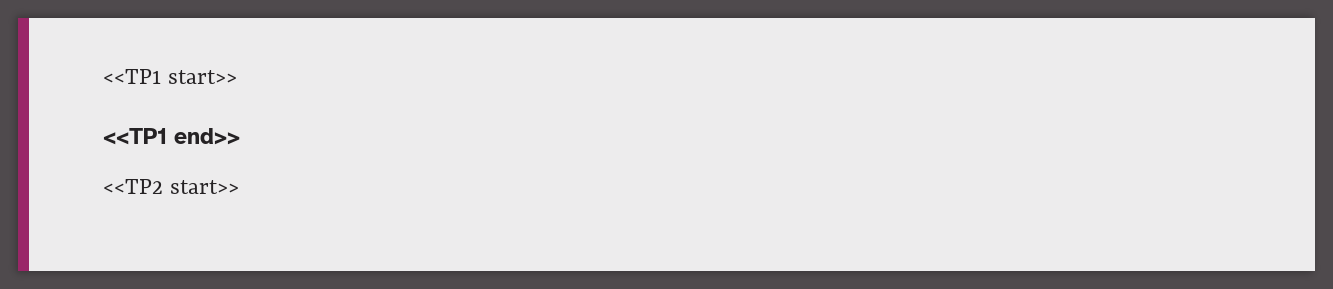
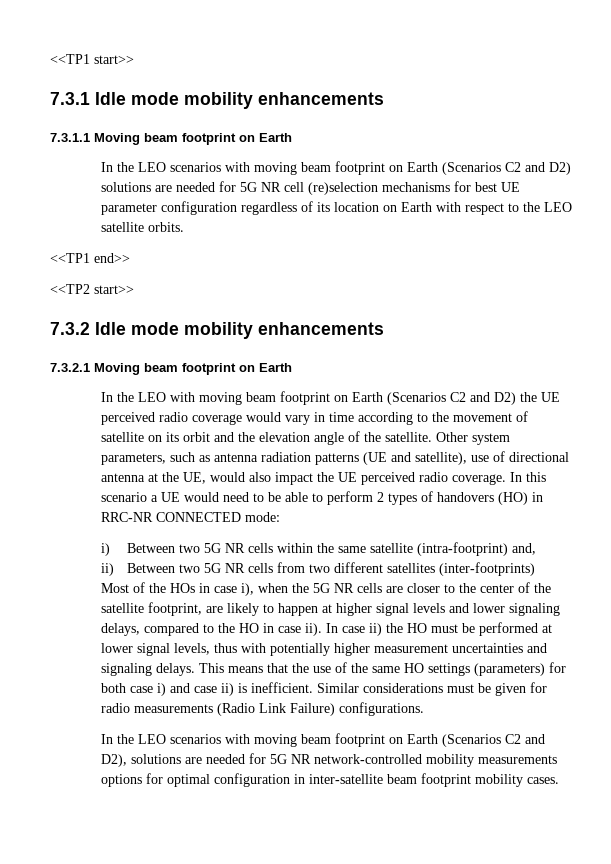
[103,128,240,145] [103,179,239,194] <<TP1 end>> // <<TP2 start>> -> [50,92,384,109] [50,133,292,145] [101,161,572,175] [101,181,521,195] [101,201,573,215] [101,222,185,232] [50,253,130,263] [50,284,134,294] [50,322,384,339] [50,363,292,375] [101,391,561,405] [101,411,529,425] [101,431,511,445] [101,451,570,465] [101,472,547,485] [101,491,544,505] [101,512,281,522] [101,542,536,556] [101,562,535,576] [101,582,552,596] [101,602,561,616] [101,622,553,636] [101,643,548,656] [101,662,567,676] [101,682,548,696] [101,702,425,716] [101,733,546,747] [101,753,558,767] [101,773,560,787] 7.3.1 Idle mode mobility enhancements // 7.3.1.1 Moving beam footprint on Earth // In the LEO scenarios with moving beam footprint on Earth (Scenarios C2 and D2) solutions are needed for 5G NR cell (re)selection mechanisms for best UE parameter configuration regardless of its location on Earth with respect to the LEO satellite orbits. // <<TP1 end>> // <<TP2 start>> // 7.3.2 Idle mode mobility enhancements // 7.3.2.1 Moving beam footprint on Earth // In the LEO with moving beam footprint on Earth (Scenarios C2 and D2) the UE perceived radio coverage would vary in time according to the movement of satellite on its orbit and the elevation angle of the satellite. Other system parameters, such as antenna radiation patterns (UE and satellite), use of directional antenna at the UE, would also impact the UE perceived radio coverage. In this scenario a UE would need to be able to perform 2 types of handovers (HO) in RRC-NR CONNECTED mode: // i) Between two 5G NR cells within the same satellite (intra-footprint) and, // ii) Between two 5G NR cells from two different satellites (inter-footprints) // Most of the HOs in case i), when the 5G NR cells are closer to the center of the satellite footprint, are likely to happen at higher signal levels and lower signaling delays, compared to the HO in case ii). In case ii) the HO must be performed at lower signal levels, thus with potentially higher measurement uncertainties and signaling delays. This means that the use of the same HO settings (parameters) for both case i) and case ii) is inefficient. Similar considerations must be given for radio measurements (Radio Link Failure) configurations. // In the LEO scenarios with moving beam footprint on Earth (Scenarios C2 and D2), solutions are needed for 5G NR network-controlled mobility measurements options for optimal configuration in inter-satellite beam footprint mobility cases.

